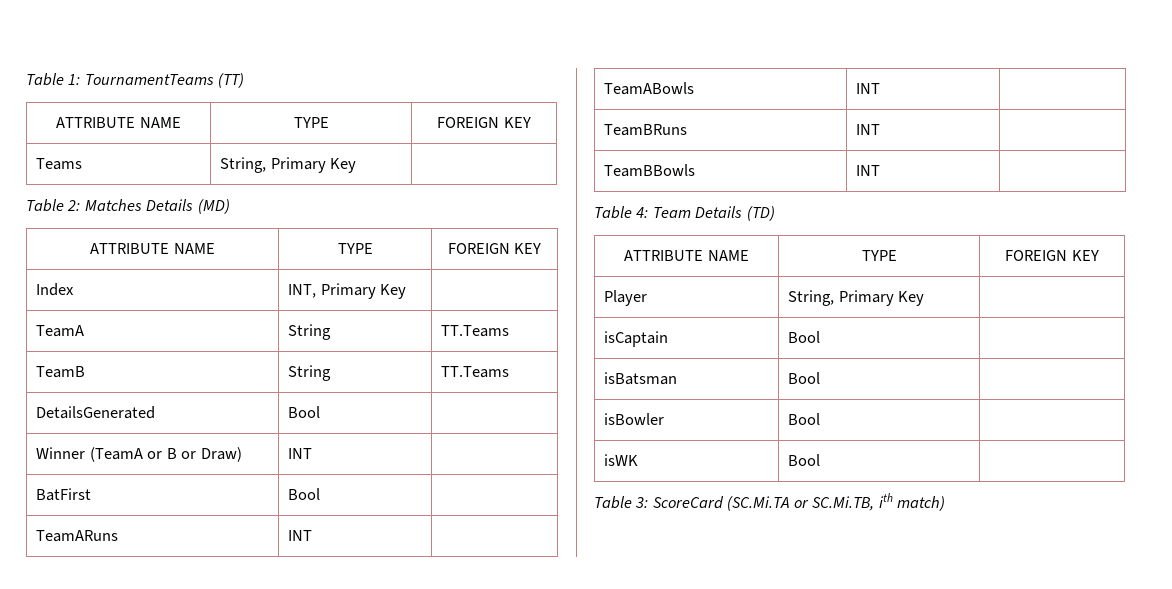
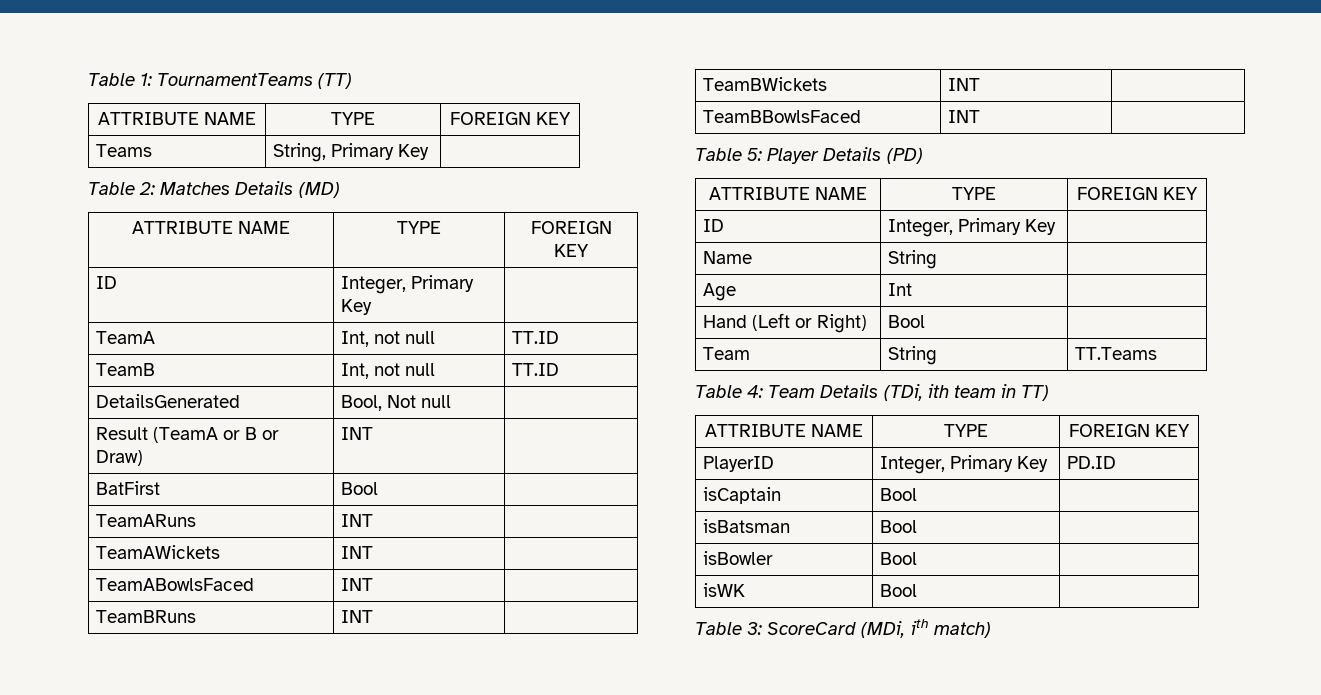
[36,283,75,296] [288,284,317,298] Index | INT, -> [96,276,118,289] [341,276,407,294] ID | Integer,
[288,324,332,340] [441,325,510,337] [36,366,86,378] [288,365,332,381] [441,366,510,378] [36,406,156,419] [288,406,321,418] [36,447,86,459] String | TT.Teams // TeamB | String | TT.Teams // DetailsGenerated | Bool | // Winner -> [341,331,436,347] [512,331,560,344] [96,363,156,376] [341,363,436,379] [512,363,560,376] [96,394,241,408] [341,395,452,411] [96,427,149,440] Int, not null | TT.ID // TeamB | Int, not null | TT.ID // DetailsGenerated | Bool, Not null | // Result
[604,82,695,95] TeamABowls -> [96,545,221,559] [341,546,374,559] [96,578,255,591] TeamAWickets | INT | // TeamABowlsFaced
[604,164,696,177] TeamBBowls -> [703,77,828,91] [948,78,981,91] [703,110,862,123] TeamBWickets | INT | // TeamBBowlsFaced
[636,206,775,221] [624,250,749,261] [861,250,897,261] [1005,250,1099,261] [604,290,648,306] [788,290,925,306] 4: Team Details (TD) // ATTRIBUTE NAME | TYPE | FOREIGN KEY // Player | String, Primary Key | -> [747,147,923,164] [708,187,868,200] [952,187,996,200] [1076,187,1199,200] [703,219,725,232] [888,218,1057,237] [703,251,753,264] [888,250,938,269] [703,283,737,301] [888,283,913,296] [703,313,867,333] [888,315,926,328] [703,347,751,360] [888,346,938,365] [1075,347,1158,360] [695,384,1050,401] [704,424,864,437] [944,424,988,437] [1068,424,1191,437] [703,456,775,472] [880,455,1049,474] [1067,456,1117,469] 5: Player Details (PD) // ATTRIBUTE NAME | TYPE | FOREIGN KEY // ID | Integer, Primary Key | // Name | String | // Age | Int | // Hand (Left or Right) | Bool | // Team | String | TT.Teams // Table 4: Team Details (TDi, ith team in TT) // ATTRIBUTE NAME | TYPE | FOREIGN KEY // PlayerID | Integer, Primary Key | PD.ID
[727,496,875,511] (SC.Mi.TA or SC.Mi.TB, -> [861,621,906,638] (MDi,

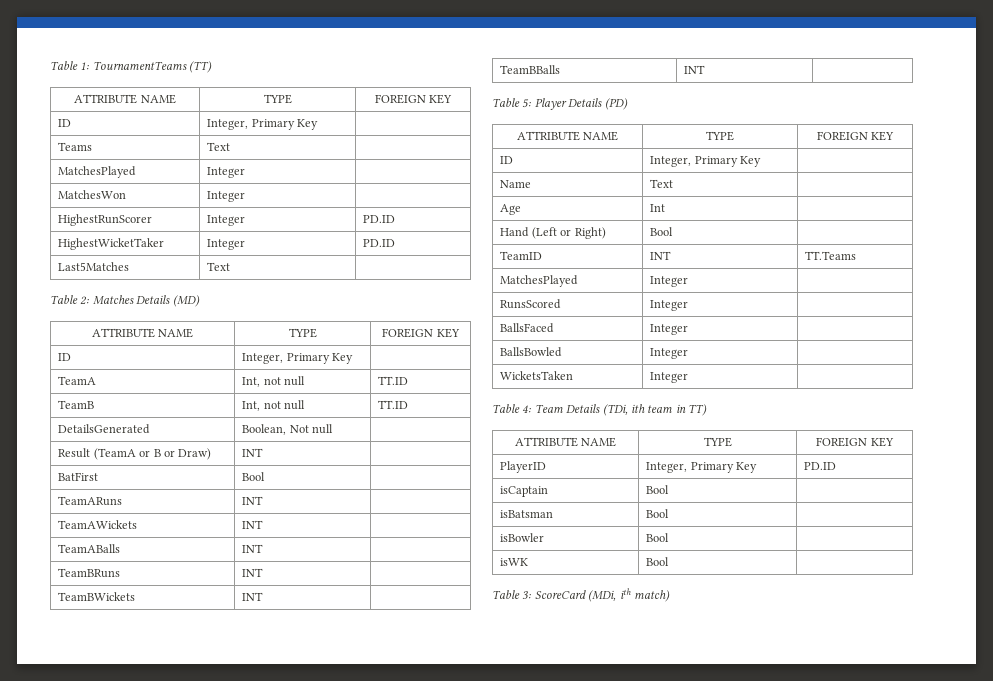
[96,144,153,157] [273,143,430,162] Teams | String, Primary Key -> [58,119,72,127] [207,119,319,130] [58,142,93,151] [207,142,231,151] [58,166,137,178] [207,167,246,178] [58,190,127,199] [207,191,246,202] [58,214,153,226] [207,215,246,226] [363,215,396,223] [58,238,165,250] [207,239,246,250] [363,239,396,247] [58,262,130,271] [207,262,231,271] ID | Integer, Primary Key | // Teams | Text | // MatchesPlayed | Integer | // MatchesWon | Integer | // HighestRunScorer | Integer | PD.ID // HighestWicketTaker | Integer | PD.ID // Last5Matches | Text
[341,395,383,411] Bool, -> [242,424,287,435] Boolean,
[96,578,255,591] TeamABowlsFaced -> [58,544,121,553] TeamABalls
[703,110,862,123] TeamBBowlsFaced -> [500,65,561,74] TeamBBalls
[888,250,938,269] String -> [650,179,674,188] Text
[703,347,751,360] [888,346,938,365] Team | String -> [500,251,543,260] [650,251,672,260] TeamID | INT
(1158, 353) none -> [500,275,579,287] [650,276,689,287] [500,299,562,309] [650,300,689,311] [500,323,555,333] [650,324,689,335] [500,347,563,357] [650,348,689,359] [500,371,574,380] [650,372,689,383] // MatchesPlayed | Integer | // RunsScored | Integer | // BallsFaced | Integer | // BallsBowled | Integer | // WicketsTaken | Integer |

